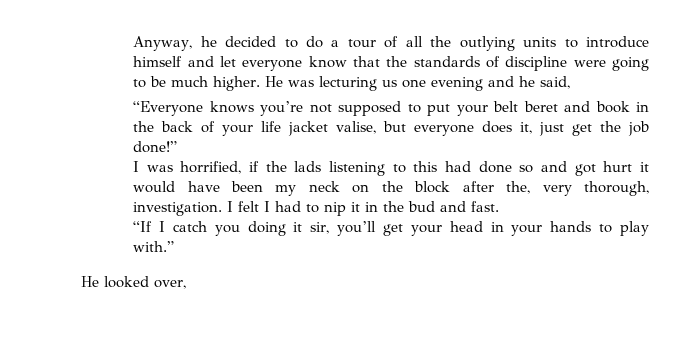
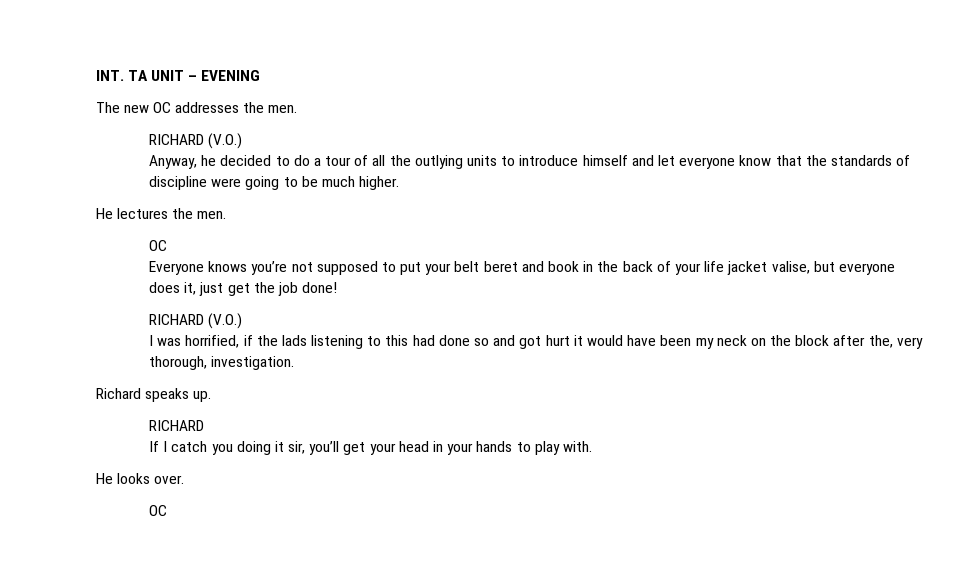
(133, 43) none -> [95,70,261,81] [95,102,298,113] [148,133,243,149] INT. TA UNIT – EVENING // The new OC addresses the men. // RICHARD (V.O.) //
[265,76,571,91] [133,101,204,116] He was lecturing us one evening and he said, // “Everyone -> [95,208,227,219] [148,240,167,251] [148,261,204,275] // He lectures the men. // OC // Everyone
[133,141,178,153] done!” -> [302,282,338,293] [148,313,243,329] done! // RICHARD (V.O.)
[227,201,500,216] [133,221,153,232] I felt I had to nip it in the bud and fast. // “If -> [95,388,211,402] [148,420,204,431] [148,441,159,452] // Richard speaks up. // RICHARD // If
[133,241,175,252] [80,276,186,289] with.” // He looked over, -> [562,441,592,452] [95,473,184,484] [148,505,167,516] with. // He looks over. // OC

